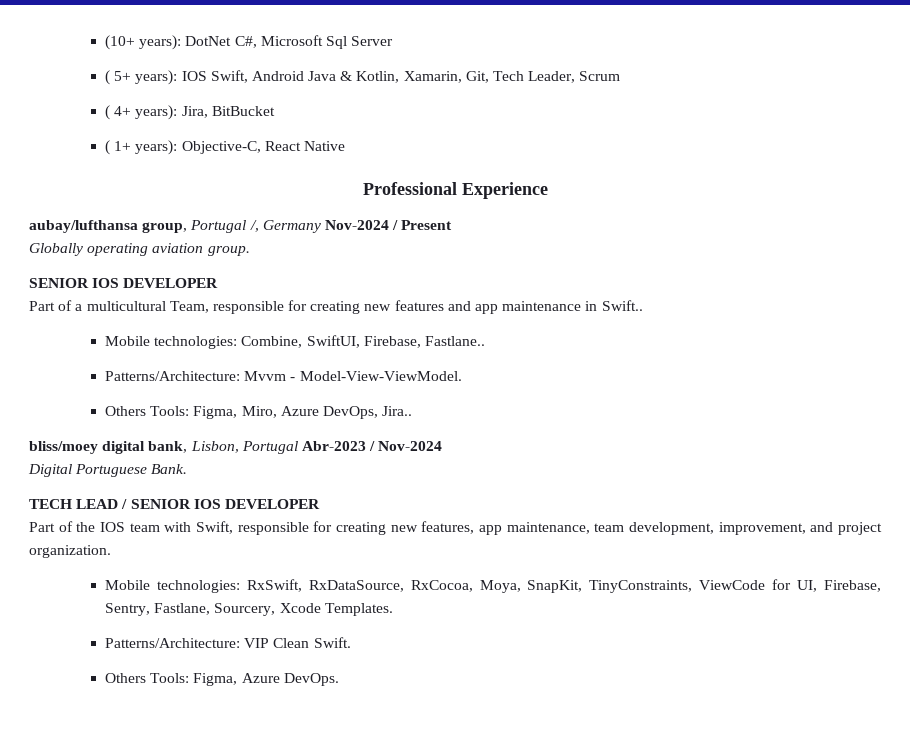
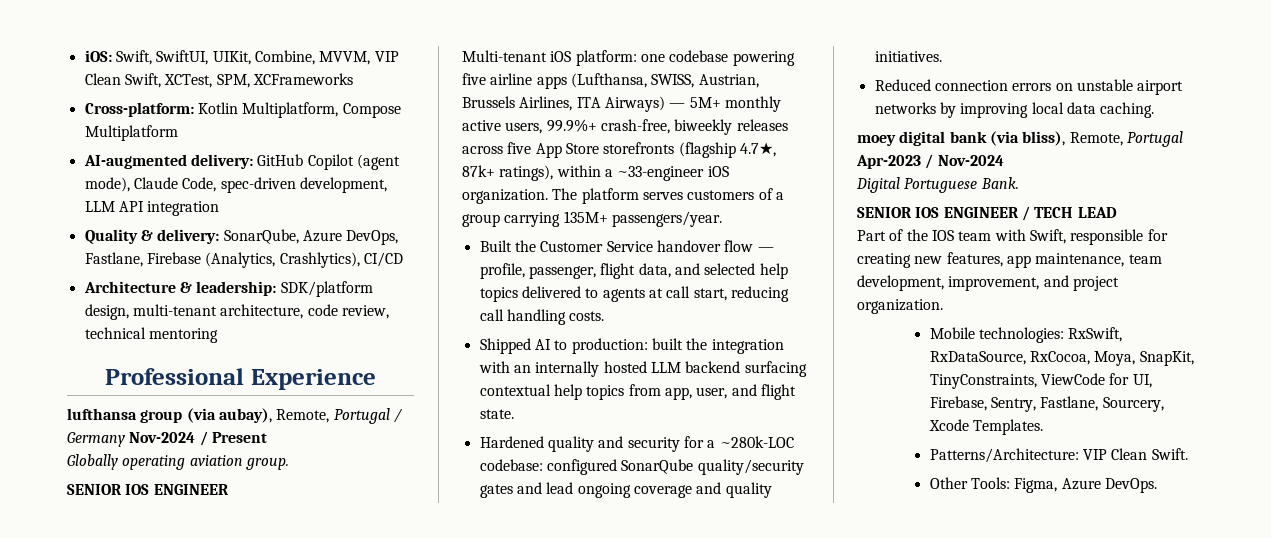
[104,35,394,50] [104,70,621,85] [104,105,275,120] [104,140,345,155] [362,182,548,199] [29,220,259,233] (10+ years): DotNet C#, Microsoft Sql Server // ( 5+ years): IOS Swift, Android Java & Kotlin, Xamarin, Git, Tech Leader, Scrum // ( 4+ years): Jira, BitBucket // ( 1+ years): Objective-C, React Native // Professional Experience // aubay/lufthansa group, Portugal /, -> [84,50,399,65] [84,73,353,88] [84,102,401,118] [84,125,178,141] [83,154,400,170] [84,177,387,193] [84,201,220,216] [84,229,399,245] [84,252,403,268] [83,281,373,297] [84,304,389,320] [84,327,218,343] [105,368,376,390] [67,408,403,424] iOS: Swift, SwiftUI, UIKit, Combine, MVVM, VIP Clean Swift, XCTest, SPM, XCFrameworks // Cross-platform: Kotlin Multiplatform, Compose Multiplatform // AI-augmented delivery: GitHub Copilot (agent mode), Claude Code, spec-driven development, LLM API integration // Quality & delivery: SonarQube, Azure DevOps, Fastlane, Firebase (Analytics, Crashlytics), CI/CD // Architecture & leadership: SDK/platform design, multi-tenant architecture, code review, technical mentoring // Professional Experience // lufthansa group (via aubay), Remote, Portugal /
[123,278,219,288] [29,300,643,314] [104,335,485,349] [104,371,462,381] [104,406,413,419] [29,441,366,454] DEVELOPER // Part of a multicultural Team, responsible for creating new features and app maintenance in Swift.. // Mobile technologies: Combine, SwiftUI, Firebase, Fastlane.. // Patterns/Architecture: Mvvm - Model-View-ViewModel. // Others Tools: Figma, Miro, Azure DevOps, Jira.. // bliss/moey digital bank, Lisbon, Portugal Abr-2023 -> [153,484,229,495] [462,50,795,66] [462,73,759,89] [462,96,781,112] [462,119,788,135] [462,142,776,158] [462,165,729,181] [462,188,784,204] [462,211,722,227] [479,240,774,252] [479,263,788,279] [479,286,789,302] [479,309,605,325] [479,338,784,354] [478,361,807,377] [479,384,796,400] [479,409,514,419] [479,436,794,452] [479,459,804,475] [479,482,772,498] [874,51,942,62] [874,79,1184,95] [874,102,1155,118] [857,131,1183,147] [856,155,921,169] ENGINEER // Multi-tenant iOS platform: one codebase powering five airline apps (Lufthansa, SWISS, Austrian, Brussels Airlines, ITA Airways) — 5M+ monthly active users, 99.9%+ crash-free, biweekly releases across five App Store storefronts (flagship 4.7★, 87k+ ratings), within a ~33-engineer iOS organization. The platform serves customers of a group carrying 135M+ passengers/year. // Built the Customer Service handover flow — profile, passenger, flight data, and selected help topics delivered to agents at call start, reducing call handling costs. // Shipped AI to production: built the integration with an internally hosted LLM backend surfacing contextual help topics from app, user, and flight state. // Hardened quality and security for a ~280k-LOC codebase: configured SonarQube quality/security gates and lead ongoing coverage and quality initiatives. // Reduced connection errors on unstable airport networks by improving local data caching. // moey digital bank (via bliss), Remote, Portugal Apr-2023
[29,499,320,509] TECH LEAD / SENIOR IOS DEVELOPER -> [857,206,1117,221] SENIOR IOS ENGINEER / TECH LEAD
[104,673,146,683] Others -> [929,477,968,489] Other

